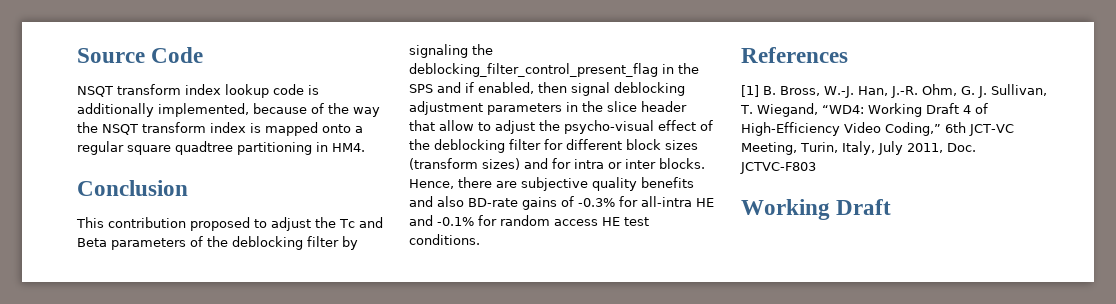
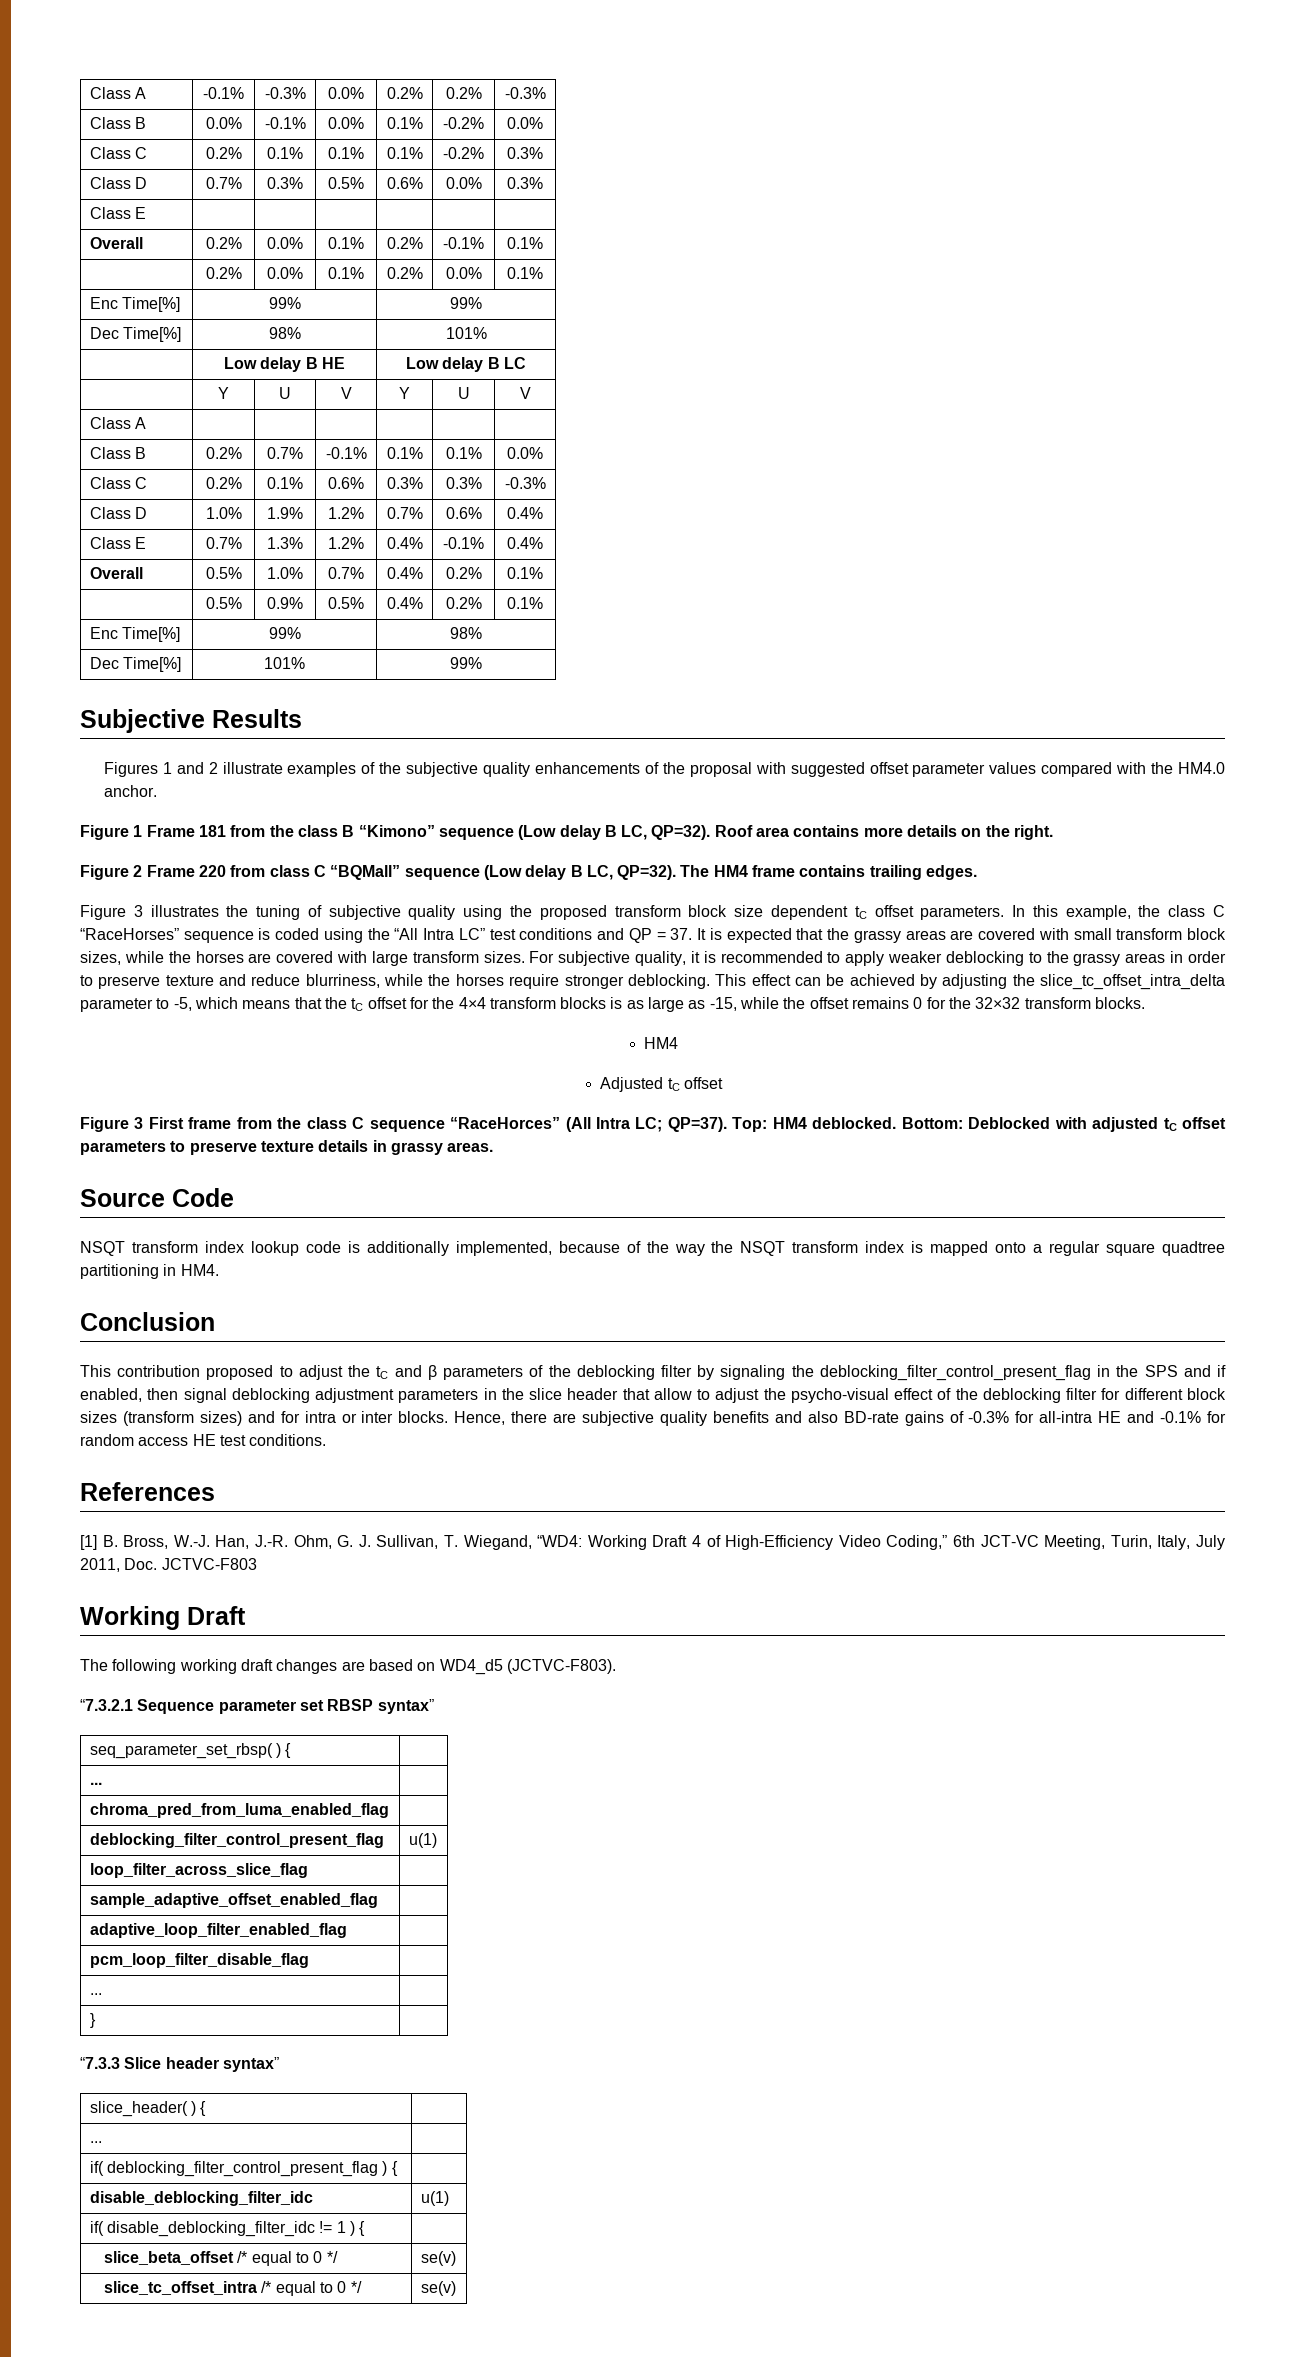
(77, 55) none -> [89,87,146,99] [203,87,244,99] [264,87,306,99] [328,87,364,99] [386,87,423,99] [445,87,482,99] [504,87,546,99] [89,117,146,129] [205,117,242,129] [264,117,306,129] [328,117,364,129] [386,117,423,129] [443,117,484,129] [507,117,543,129] [89,147,147,159] [205,147,242,159] [267,147,303,159] [328,147,364,159] [386,147,423,159] [443,147,484,159] [507,147,543,159] [89,177,147,189] [205,177,242,189] [267,177,303,189] [328,177,364,189] [386,177,423,189] [445,177,482,189] [507,177,543,189] [89,207,146,219] [89,237,143,249] [205,237,242,249] [267,237,303,249] [328,237,364,249] [386,237,423,249] [443,237,484,249] [507,237,543,249] [205,267,242,279] [267,267,303,279] [328,267,364,279] [386,267,423,279] [445,267,482,279] [507,267,543,279] [89,297,180,312] [268,297,301,309] [450,297,482,309] [89,327,181,342] [268,327,301,339] [445,327,487,339] [224,357,345,372] [406,357,526,372] [218,387,229,399] [279,387,291,399] [340,387,352,399] [399,387,410,399] [457,387,470,399] [519,387,531,399] [89,417,146,429] [89,447,146,459] [205,447,242,459] [267,447,303,459] [325,447,367,459] [386,447,423,459] [445,447,482,459] [507,447,543,459] [89,477,147,489] [205,477,242,489] [267,477,303,489] [328,477,364,489] [386,477,423,489] [445,477,482,489] [504,477,546,489] [89,507,147,519] [205,507,242,519] [267,507,303,519] [328,507,364,519] [386,507,423,519] [445,507,482,519] [507,507,543,519] [89,537,146,549] [205,537,242,549] [267,537,303,549] [328,537,364,549] [386,537,423,549] [443,537,484,549] [507,537,543,549] [89,567,143,579] [205,567,242,579] [267,567,303,579] [328,567,364,579] [386,567,423,579] [445,567,482,579] [507,567,543,579] [205,597,242,609] [267,597,303,609] [328,597,364,609] [386,597,423,609] [445,597,482,609] [507,597,543,609] [89,627,180,642] [268,627,301,639] [450,627,482,639] [89,657,181,672] [264,657,305,669] [450,657,482,669] [80,709,302,733] [103,762,1225,777] [103,785,157,797] [80,825,1054,840] [80,865,978,880] [80,905,1225,920] [80,928,1227,943] [80,951,1226,966] [80,974,1226,990] [80,997,1145,1012] [644,1037,679,1049] [600,1077,724,1092] [80,1117,1227,1132] [80,1140,494,1155] Class A | -0.1% | -0.3% | 0.0% | 0.2% | 0.2% | -0.3% // Class B | 0.0% | -0.1% | 0.0% | 0.1% | -0.2% | 0.0% // Class C | 0.2% | 0.1% | 0.1% | 0.1% | -0.2% | 0.3% // Class D | 0.7% | 0.3% | 0.5% | 0.6% | 0.0% | 0.3% // Class E | | | | | | // Overall | 0.2% | 0.0% | 0.1% | 0.2% | -0.1% | 0.1% // | 0.2% | 0.0% | 0.1% | 0.2% | 0.0% | 0.1% // Enc Time[%] | 99% | 99% // Dec Time[%] | 98% | 101% // | Low delay B HE | Low delay B LC // | Y | U | V | Y | U | V // Class A | | | | | | // Class B | 0.2% | 0.7% | -0.1% | 0.1% | 0.1% | 0.0% // Class C | 0.2% | 0.1% | 0.6% | 0.3% | 0.3% | -0.3% // Class D | 1.0% | 1.9% | 1.2% | 0.7% | 0.6% | 0.4% // Class E | 0.7% | 1.3% | 1.2% | 0.4% | -0.1% | 0.4% // Overall | 0.5% | 1.0% | 0.7% | 0.4% | 0.2% | 0.1% // | 0.5% | 0.9% | 0.5% | 0.4% | 0.2% | 0.1% // Enc Time[%] | 99% | 98% // Dec Time[%] | 101% | 99% // Subjective Results // Figures 1 and 2 illustrate examples of the subjective quality enhancements of the proposal with suggested offset parameter values compared with the HM4.0 anchor. // Figure 1 Frame 181 from the class B “Kimono” sequence (Low delay B LC, QP=32). Roof area contains more details on the right. // Figure 2 Frame 220 from class C “BQMall” sequence (Low delay B LC, QP=32). The HM4 frame contains trailing edges. // Figure 3 illustrates the tuning of subjective quality using the proposed transform block size dependent tC offset parameters. In this example, the class C “RaceHorses” sequence is coded using the “All Intra LC” test conditions and QP = 37. It is expected that the grassy areas are covered with small transform block sizes, while the horses are covered with large transform sizes. For subjective quality, it is recommended to apply weaker deblocking to the grassy areas in order to preserve texture and reduce blurriness, while the horses require stronger deblocking. This effect can be achieved by adjusting the slice_tc_offset_intra_delta parameter to -5, which means that the tC offset for the 4×4 transform blocks is as large as -15, while the offset remains 0 for the 32×32 transform blocks. // HM4 // Adjusted tC offset // Figure 3 First frame from the class C sequence “RaceHorces” (All Intra LC; QP=37). Top: HM4 deblocked. Bottom: Deblocked with adjusted tC offset parameters to preserve texture details in grassy areas. //
[339,217,383,228] [77,238,107,247] Tc and Beta -> [376,1365,437,1380] tC and β
(892, 207) none -> [80,1659,616,1675] [80,1699,434,1714] [89,1743,292,1759] [89,1782,102,1785] [89,1803,389,1818] [89,1833,384,1848] [408,1833,437,1848] [89,1863,308,1878] [89,1893,378,1908] [89,1923,347,1938] [89,1953,309,1968] [89,1993,102,1995] [89,2013,96,2028] [80,2057,279,2072] [89,2101,207,2117] [89,2141,102,2143] [89,2161,398,2177] [89,2191,313,2206] [420,2191,449,2206] [89,2221,366,2237] [103,2251,338,2266] [420,2251,456,2266] [103,2281,362,2296] [420,2281,456,2296] // The following working draft changes are based on WD4_d5 (JCTVC-F803). // “7.3.2.1 Sequence parameter set RBSP syntax” // seq_parameter_set_rbsp( ) { | // ... | // chroma_pred_from_luma_enabled_flag | // deblocking_filter_control_present_flag | u(1) // loop_filter_across_slice_flag | // sample_adaptive_offset_enabled_flag | // adaptive_loop_filter_enabled_flag | // pcm_loop_filter_disable_flag | // ... | // } | // “7.3.3 Slice header syntax” // slice_header( ) { | // ... | // if( deblocking_filter_control_present_flag ) { | // disable_deblocking_filter_idc | u(1) // if( disable_deblocking_filter_idc != 1 ) { | // slice_beta_offset /* equal to 0 */ | se(v) // slice_tc_offset_intra /* equal to 0 */ | se(v)

